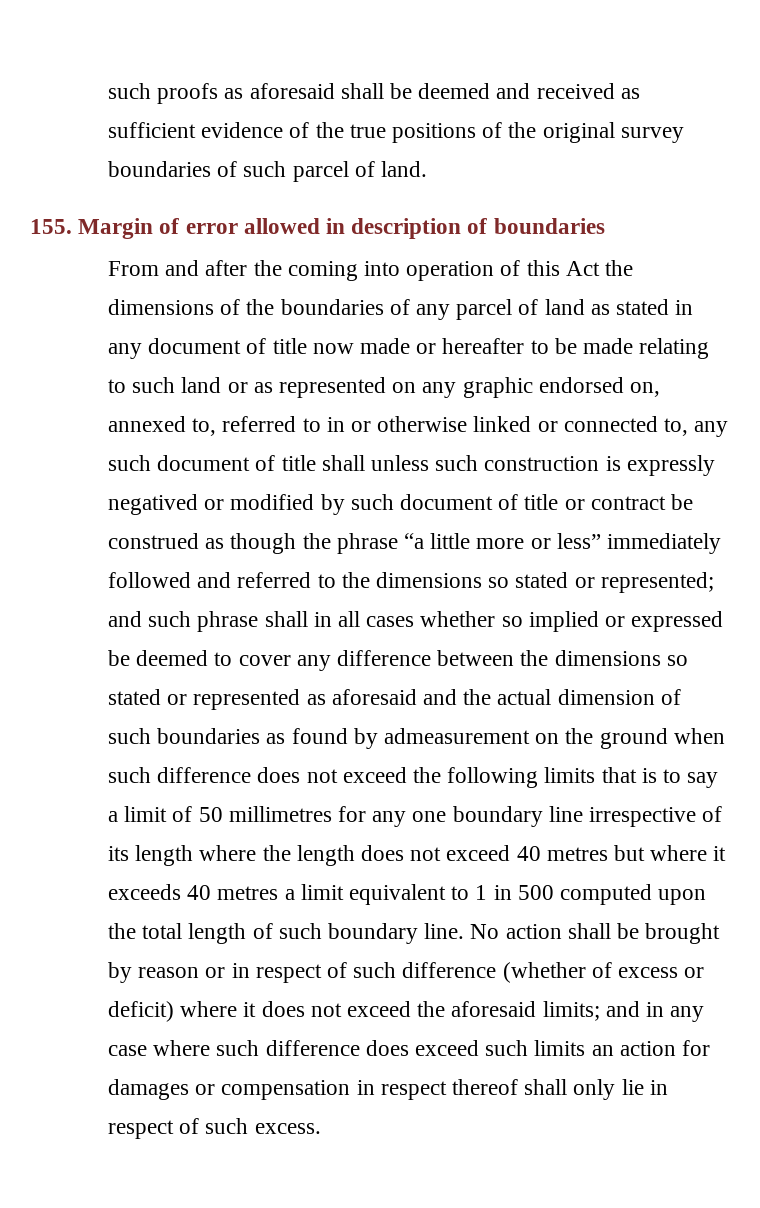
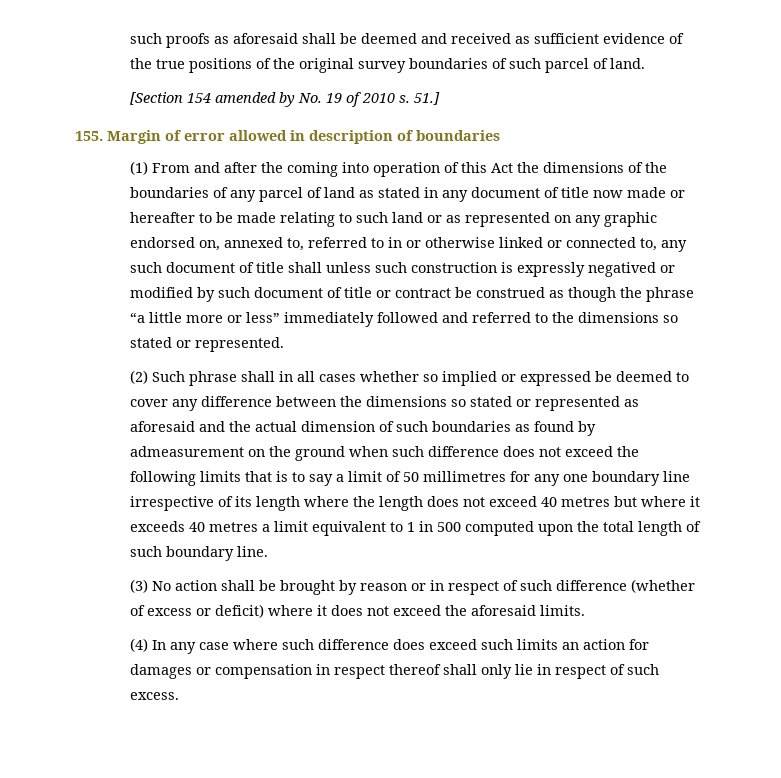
(427, 169) none -> [129,92,440,107] // [Section 154 amended by No. 19 of 2010 s. 51.]
(605, 226) none -> [129,161,148,175] (1)
[600,572,714,593] [107,611,192,627] represented; and such -> [194,337,284,352] [129,370,185,384] represented. // (2) Such
(465, 931) none -> [129,579,148,593] // (3)
[542,1001,665,1021] limits; and in -> [539,605,585,616] [129,638,166,652] limits. // (4) In

